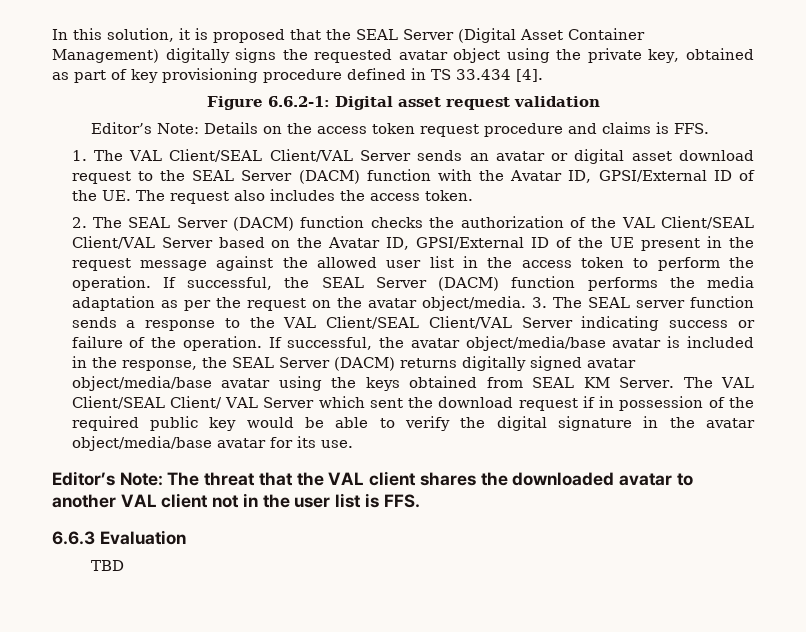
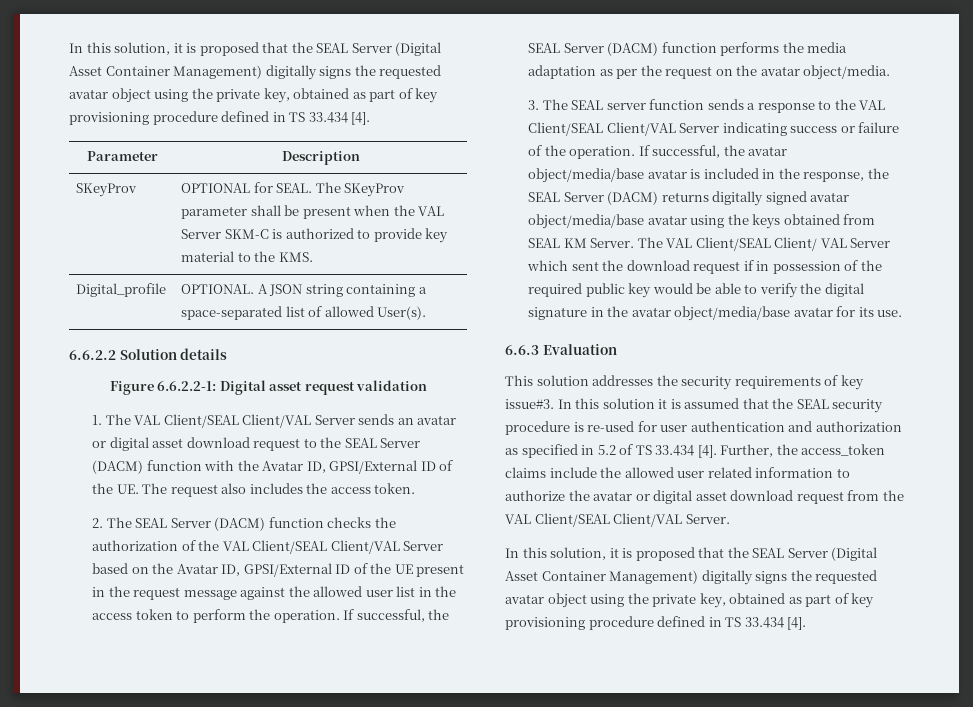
(543, 75) none -> [86,151,158,161] [281,151,360,165] [76,183,138,197] [181,182,406,197] [181,205,445,219] [181,228,449,243] [181,251,313,262] [76,283,167,297] [181,284,427,297] [181,306,427,320] [69,348,228,360] // Parameter | Description // SKeyProv | OPTIONAL for SEAL. The SKeyProv parameter shall be present when the VAL Server SKM-C is authorized to provide key material to the KMS. // Digital_profile | OPTIONAL. A JSON string containing a space-separated list of allowed User(s). // 6.6.2.2 Solution details
[267,96,330,107] 6.6.2-1: -> [157,381,217,391] 6.6.2.2-1:
[91,122,710,137] // Editor’s Note: Details on the access token request procedure and claims is FFS. -> (428, 385) none
(526, 303) none -> (891, 72) //
[52,471,693,486] [52,493,420,508] [52,530,186,545] [91,560,125,571] Editor’s Note: The threat that the VAL client shares the downloaded avatar to another VAL client not in the user list is FFS. // 6.6.3 Evaluation // TBD -> [505,344,617,355] [505,375,864,390] [505,398,884,413] [505,421,902,435] [505,444,886,458] [505,467,850,478] [505,490,904,504] [505,513,730,527] [505,547,878,561] [505,570,878,585] [505,593,875,608] [505,616,807,630] 6.6.3 Evaluation // This solution addresses the security requirements of key issue#3. In this solution it is assumed that the SEAL security procedure is re-used for user authentication and authorization as specified in 5.2 of TS 33.434 [4]. Further, the access_token claims include the allowed user related information to authorize the avatar or digital asset download request from the VAL Client/SEAL Client/VAL Server. // In this solution, it is proposed that the SEAL Server (Digital Asset Container Management) digitally signs the requested avatar object using the private key, obtained as part of key provisioning procedure defined in TS 33.434 [4].

